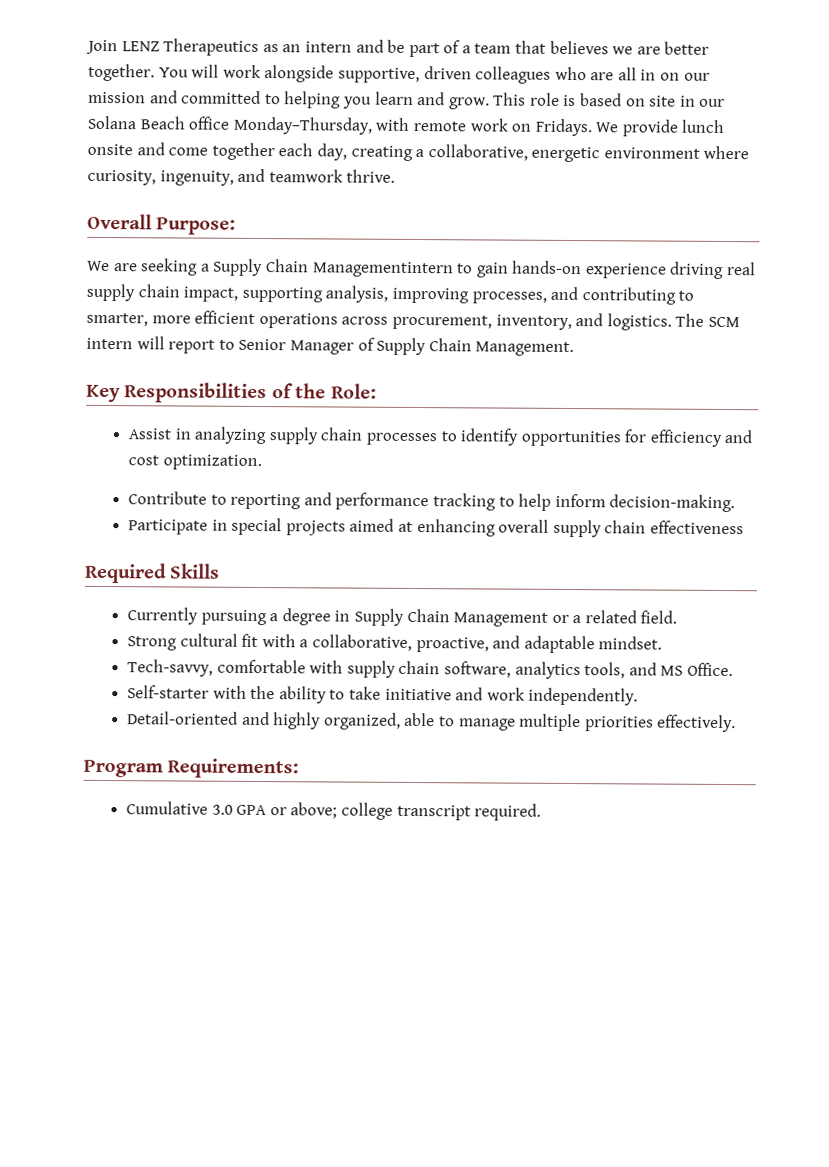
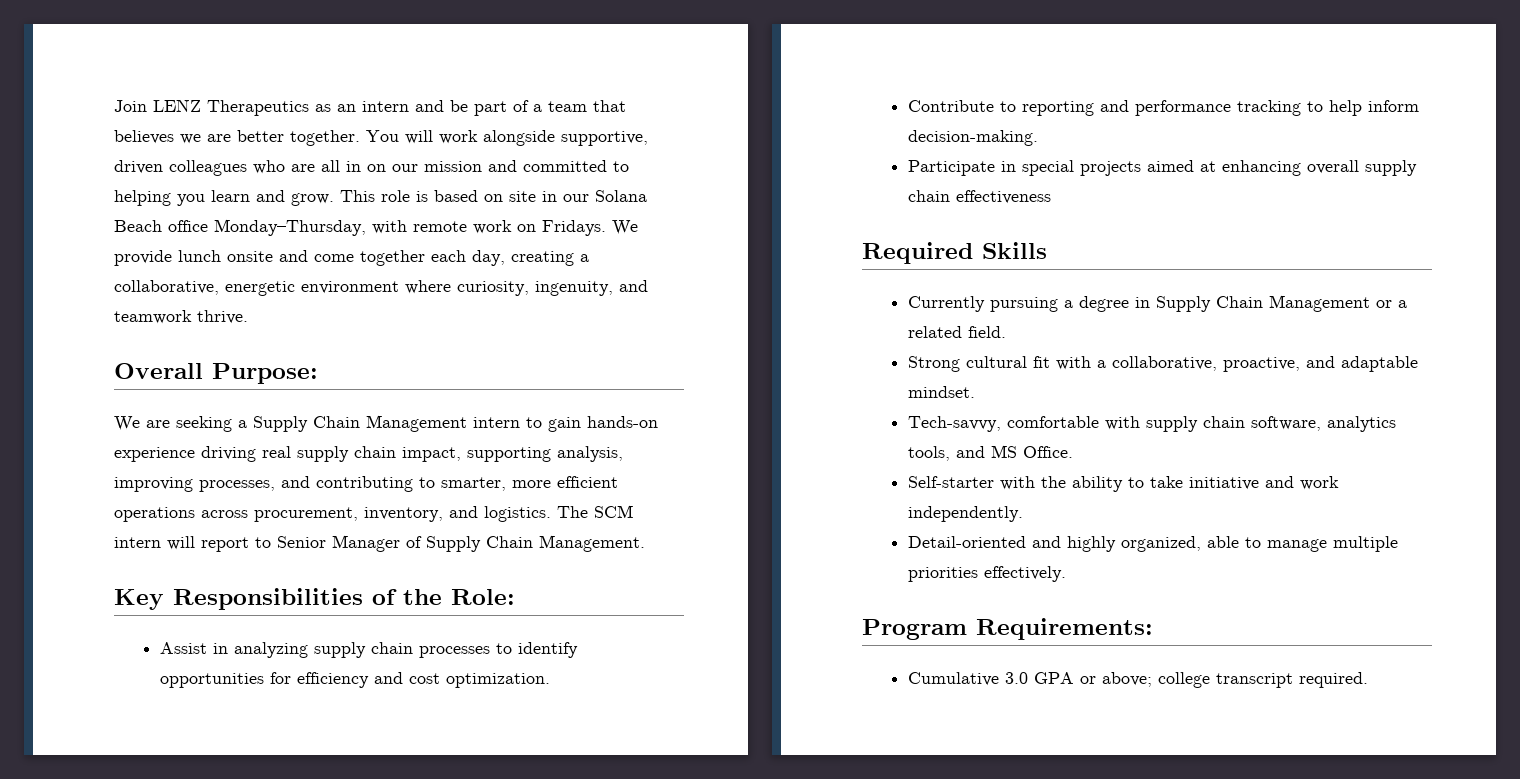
[311,261,454,278] Managementintern -> [366,415,520,432] Management intern

